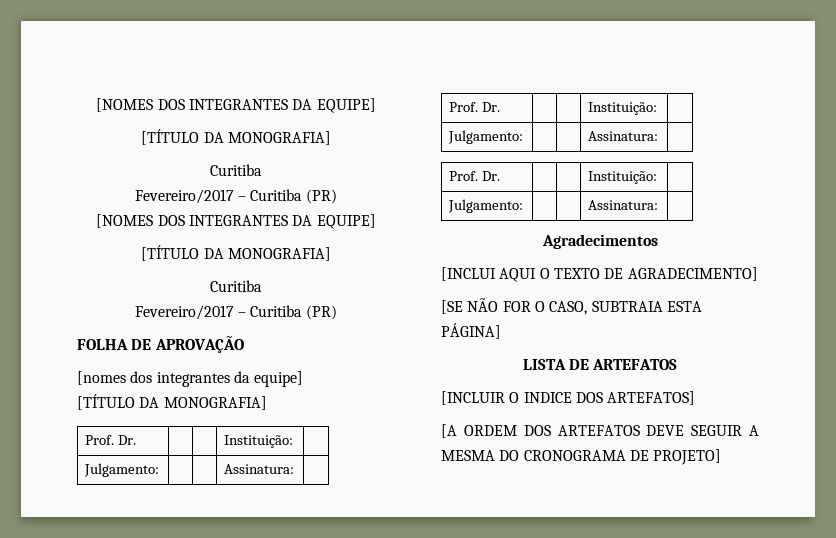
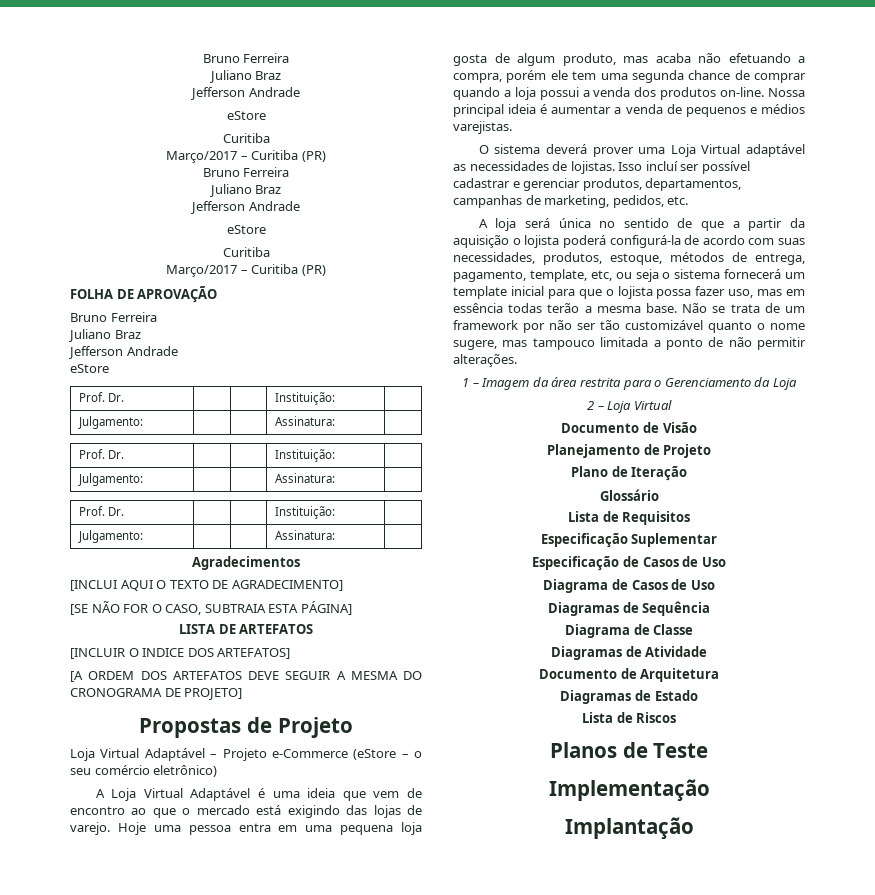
[96,98,376,113] [141,129,331,145] [210,164,262,176] [134,189,338,204] [96,214,376,229] [141,245,331,261] [210,280,262,292] [134,305,234,320] [NOMES DOS INTEGRANTES DA EQUIPE] // [TÍTULO DA MONOGRAFIA] // Curitiba // Fevereiro/2017 – Curitiba (PR) // [NOMES DOS INTEGRANTES DA EQUIPE] // [TÍTULO DA MONOGRAFIA] // Curitiba // Fevereiro/2017 -> [202,53,290,63] [208,70,282,83] [190,87,300,100] [226,111,266,120] [222,133,270,143] [166,150,326,163] [202,167,290,177] [208,184,282,197] [190,201,300,214] [226,225,266,234] [222,247,270,257] [166,265,238,277] Bruno Ferreira // Juliano Braz // Jefferson Andrade // eStore // Curitiba // Março/2017 – Curitiba (PR) // Bruno Ferreira // Juliano Braz // Jefferson Andrade // eStore // Curitiba // Março/2017
[77,371,304,387] [77,394,267,410] [nomes dos integrantes da equipe] // [TÍTULO DA MONOGRAFIA] -> [70,312,157,322] [68,329,141,342] [68,346,178,359] [70,364,109,373] Bruno Ferreira // Juliano Braz // Jefferson Andrade // eStore
(722, 457) none -> [139,717,353,738] [70,748,422,761] [70,765,218,777] [95,788,422,801] [70,805,422,818] [70,822,422,835] [453,53,805,66] [453,70,806,83] [453,87,805,100] [453,104,805,117] [453,121,512,134] [478,144,805,157] [453,161,750,174] [453,178,742,191] [453,195,689,208] [478,218,805,231] [453,235,805,248] [453,252,805,265] [453,269,805,282] [453,286,805,299] [453,303,805,313] [453,320,805,333] [453,337,806,350] [453,354,517,367] [462,377,797,390] [587,400,672,413] [561,422,697,433] [546,444,712,458] [570,466,688,481] [599,489,659,501] [567,511,691,525] [540,533,718,548] [532,556,726,571] [543,579,715,593] [547,601,711,616] [564,624,694,638] [550,646,708,660] [538,668,720,682] [560,690,698,704] [581,712,677,723] [549,742,709,758] [548,779,710,801] [564,817,694,839] // Propostas de Projeto // Loja Virtual Adaptável – Projeto e-Commerce (eStore – o seu comércio eletrônico) // A Loja Virtual Adaptável é uma ideia que vem de encontro ao que o mercado está exigindo das lojas de varejo. Hoje uma pessoa entra em uma pequena loja gosta de algum produto, mas acaba não efetuando a compra, porém ele tem uma segunda chance de comprar quando a loja possui a venda dos produtos on-line. Nossa principal ideia é aumentar a venda de pequenos e médios varejistas. // O sistema deverá prover uma Loja Virtual adaptável as necessidades de lojistas. Isso incluí ser possível cadastrar e gerenciar produtos, departamentos, campanhas de marketing, pedidos, etc. // A loja será única no sentido de que a partir da aquisição o lojista poderá configurá-la de acordo com suas necessidades, produtos, estoque, métodos de entrega, pagamento, template, etc, ou seja o sistema fornecerá um template inicial para que o lojista possa fazer uso, mas em essência todas terão a mesma base. Não se trata de um framework por não ser tão customizável quanto o nome sugere, mas tampouco limitada a ponto de não permitir alterações. // 1 – Imagem da área restrita para o Gerenciamento da Loja // 2 – Loja Virtual // Documento de Visão // Planejamento de Projeto // Plano de Iteração // Glossário // Lista de Requisitos // Especificação Suplementar // Especificação de Casos de Uso // Diagrama de Casos de Uso // Diagramas de Sequência // Diagrama de Classe // Diagramas de Atividade // Documento de Arquitetura // Diagramas de Estado // Lista de Riscos // Planos de Teste // Implementação // Implantação

